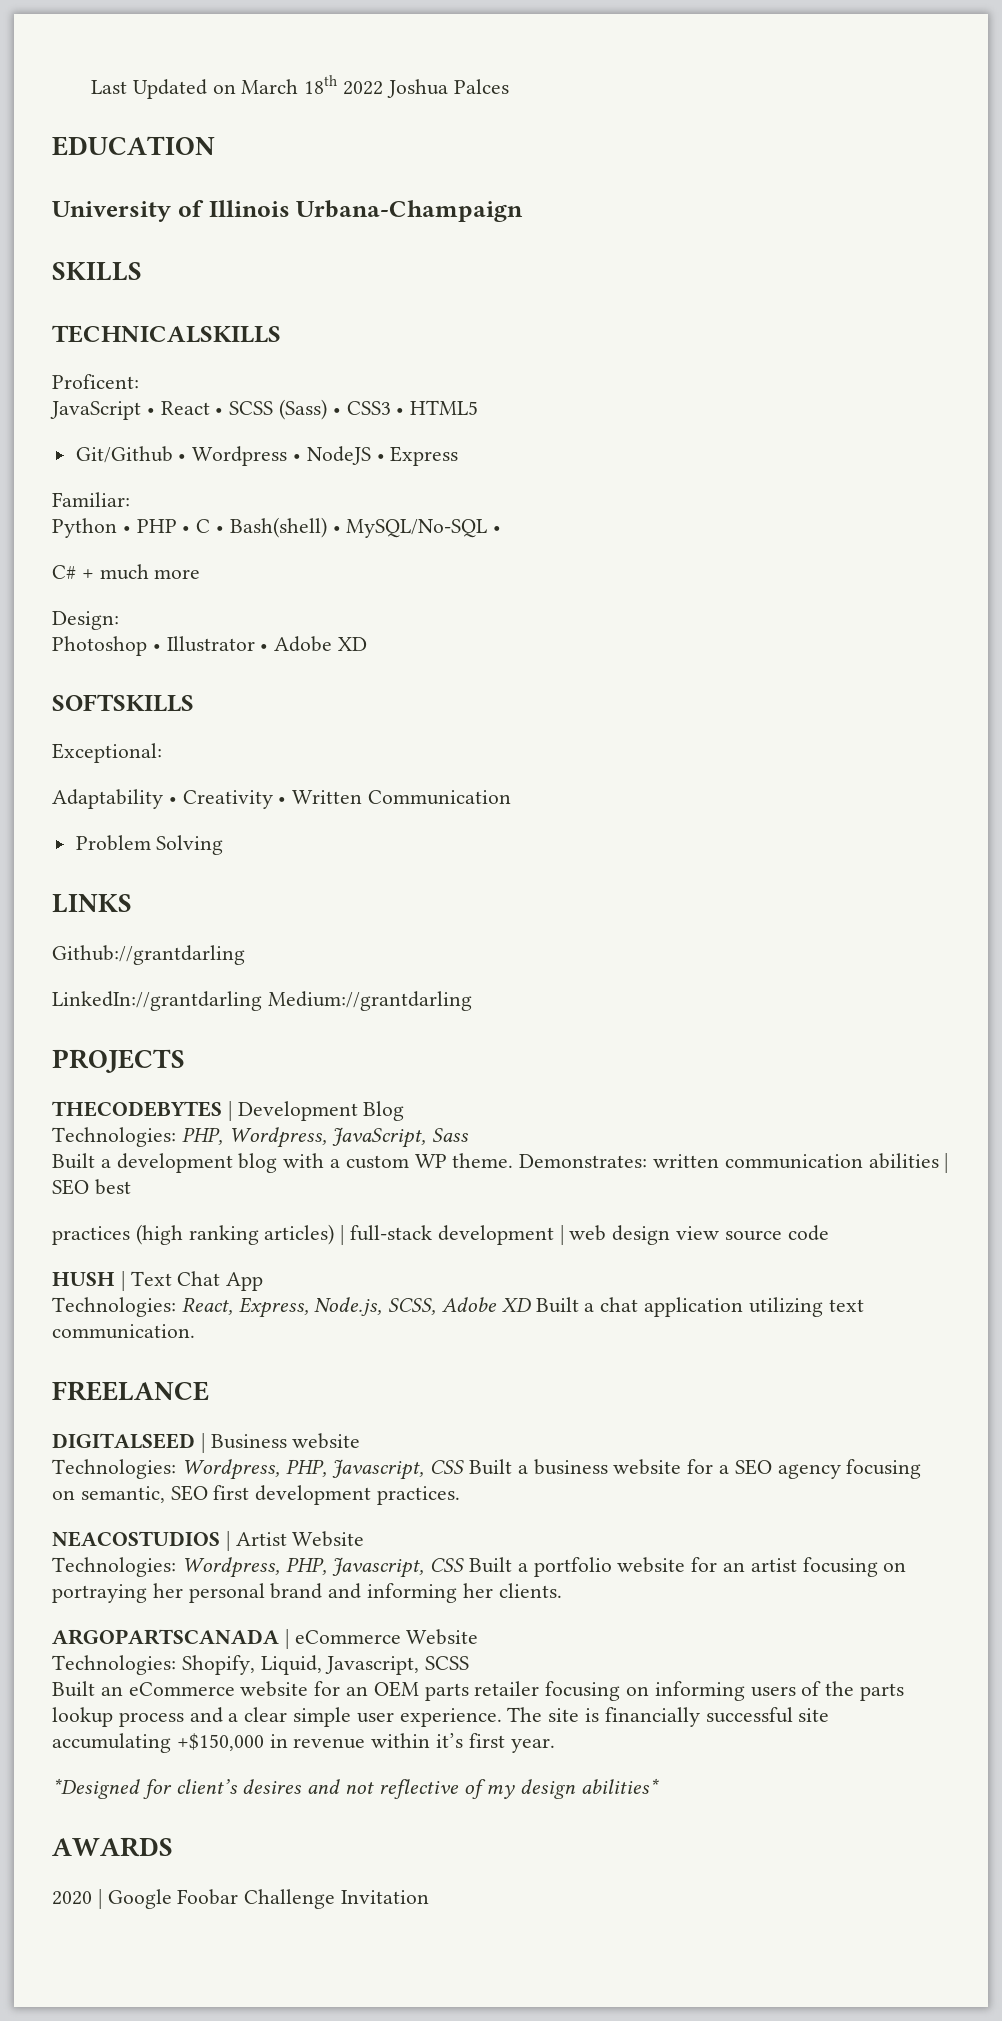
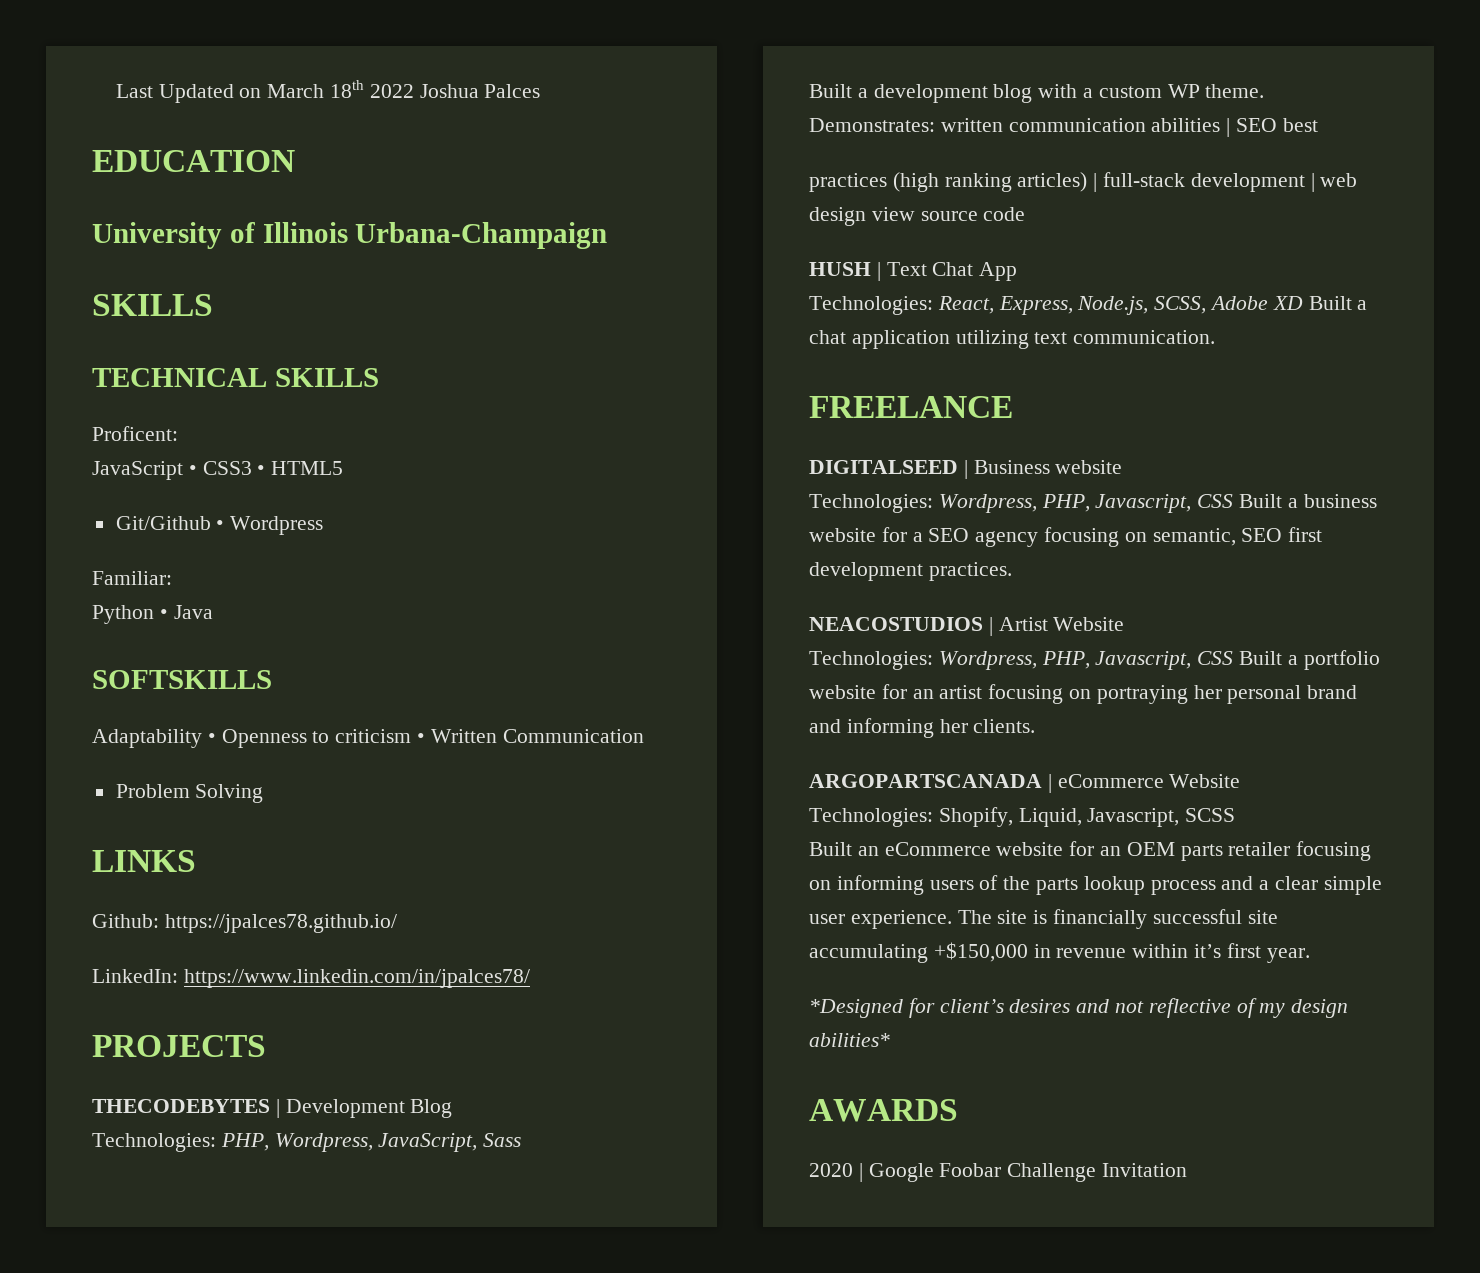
[52,325,281,343] TECHNICALSKILLS -> [92,368,379,387] TECHNICAL SKILLS
[160,399,341,420] React • SCSS (Sass) • -> (197, 470) none
[293,446,459,466] • NodeJS • Express -> (324, 525) none
[136,517,502,538] [52,564,201,580] [52,611,119,630] [52,636,368,656] PHP • C • Bash(shell) • MySQL/No-SQL • // C# + much more // Design: // Photoshop • Illustrator • Adobe XD -> [173,605,213,619] Java
[52,743,162,763] // Exceptional: -> (272, 679) none
[182,790,273,809] Creativity -> [221,729,412,748] Openness to criticism
[52,945,245,965] [52,991,472,1011] Github://grantdarling // LinkedIn://grantdarling Medium://grantdarling -> [92,914,397,933] [92,969,530,988] Github: https://jpalces78.github.io/ // LinkedIn: https://www.linkedin.com/in/jpalces78/

